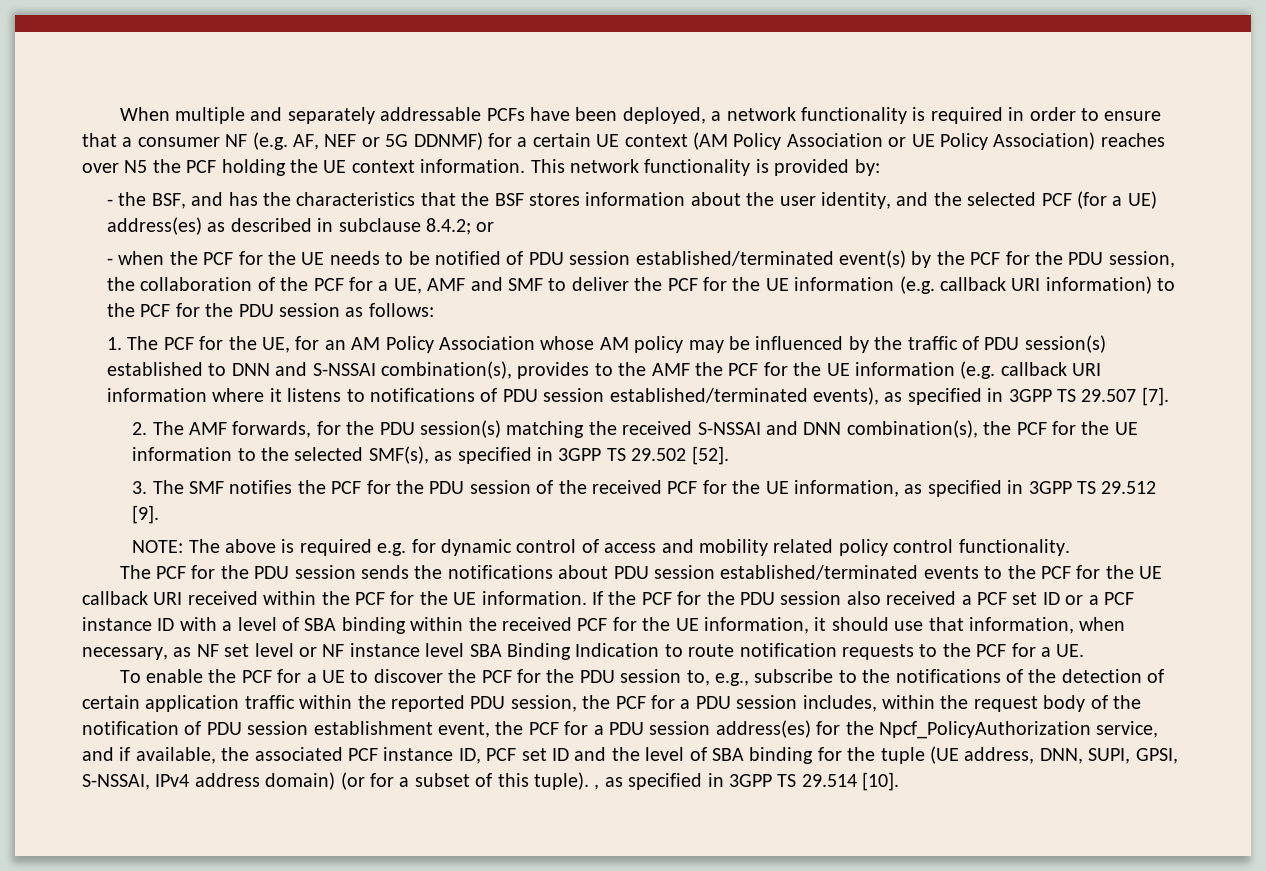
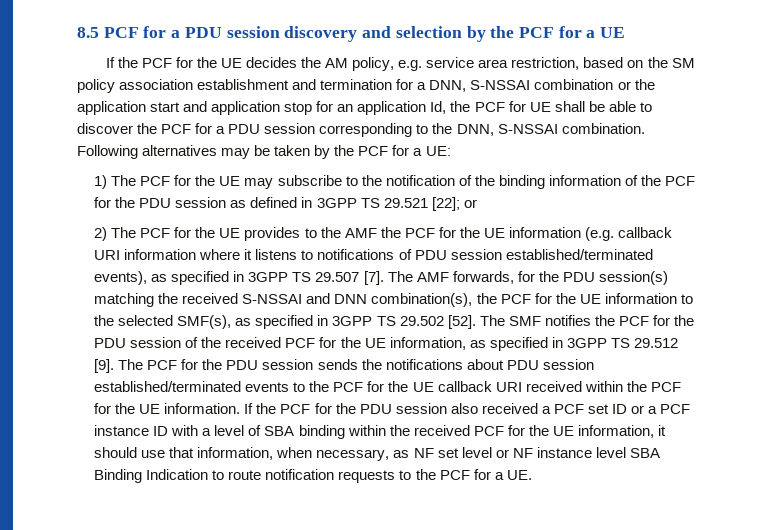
[119,107,1162,124] [82,132,1165,150] [82,159,880,176] [107,191,1157,209] [107,217,495,235] [107,250,1175,268] [107,276,1176,294] When multiple and separately addressable PCFs have been deployed, a network functionality is required in order to ensure that a consumer NF (e.g. AF, NEF or 5G DDNMF) for a certain UE context (AM Policy Association or UE Policy Association) reaches over N5 the PCF holding the UE context information. This network functionality is provided by: // - the BSF, and has the characteristics that the BSF stores information about the user identity, and the selected PCF (for a UE) address(es) as described in subclause 8.4.2; or // - when the PCF for the UE needs to be notified of PDU session established/terminated event(s) by the PCF for the PDU session, the collaboration of the PCF for a UE, AMF and SMF to deliver the PCF for the UE information (e.g. callback URI information) to -> [77,26,626,42] [105,57,695,71] [77,79,655,93] [77,101,652,115] [77,123,645,137] [77,145,451,159] [94,175,638,189] 8.5 PCF for a PDU session discovery and selection by the PCF for a UE // If the PCF for the UE decides the AM policy, e.g. service area restriction, based on the SM policy association establishment and termination for a DNN, S-NSSAI combination or the application start and application stop for an application Id, the PCF for UE shall be able to discover the PCF for a PDU session corresponding to the DNN, S-NSSAI combination. Following alternatives may be taken by the PCF for a UE: // 1) The PCF for the UE may subscribe to the notification of the binding information of
[368,303,434,317] [107,335,1106,353] [107,361,513,379] follows: // 1. The PCF for the UE, for an AM Policy Association whose AM policy may be influenced by the traffic of PDU session(s) established to DNN and S-NSSAI combination(s), -> [250,197,477,211] [94,227,241,241] defined in 3GPP TS 29.521 [22]; or // 2) The PCF for the UE
[132,422,148,435] // 2. -> (384, 278) none
[132,481,148,494] // 3. -> (476, 322) none
[132,539,1070,556] // NOTE: The above is required e.g. for dynamic control of access and mobility related policy control functionality. // -> (115, 366) none
[119,669,1165,686] [82,695,1141,712] [82,720,1159,739] [82,746,1178,764] [82,772,900,791] // To enable the PCF for a UE to discover the PCF for the PDU session to, e.g., subscribe to the notifications of the detection of certain application traffic within the reported PDU session, the PCF for a PDU session includes, within the request body of the notification of PDU session establishment event, the PCF for a PDU session address(es) for the Npcf_PolicyAuthorization service, and if available, the associated PCF instance ID, PCF set ID and the level of SBA binding for the tuple (UE address, DNN, SUPI, GPSI, S-NSSAI, IPv4 address domain) (or for a subset of this tuple). , as specified in 3GPP TS 29.514 [10]. -> (532, 475) none

